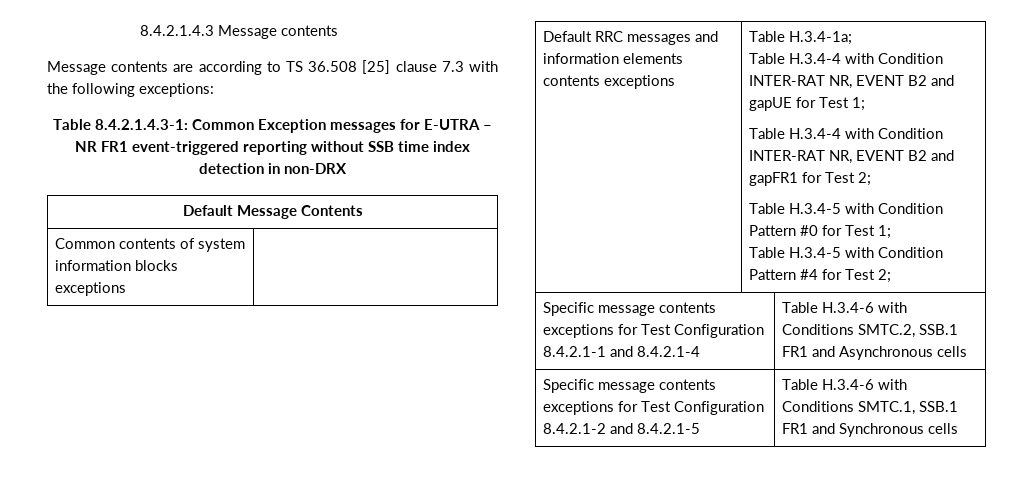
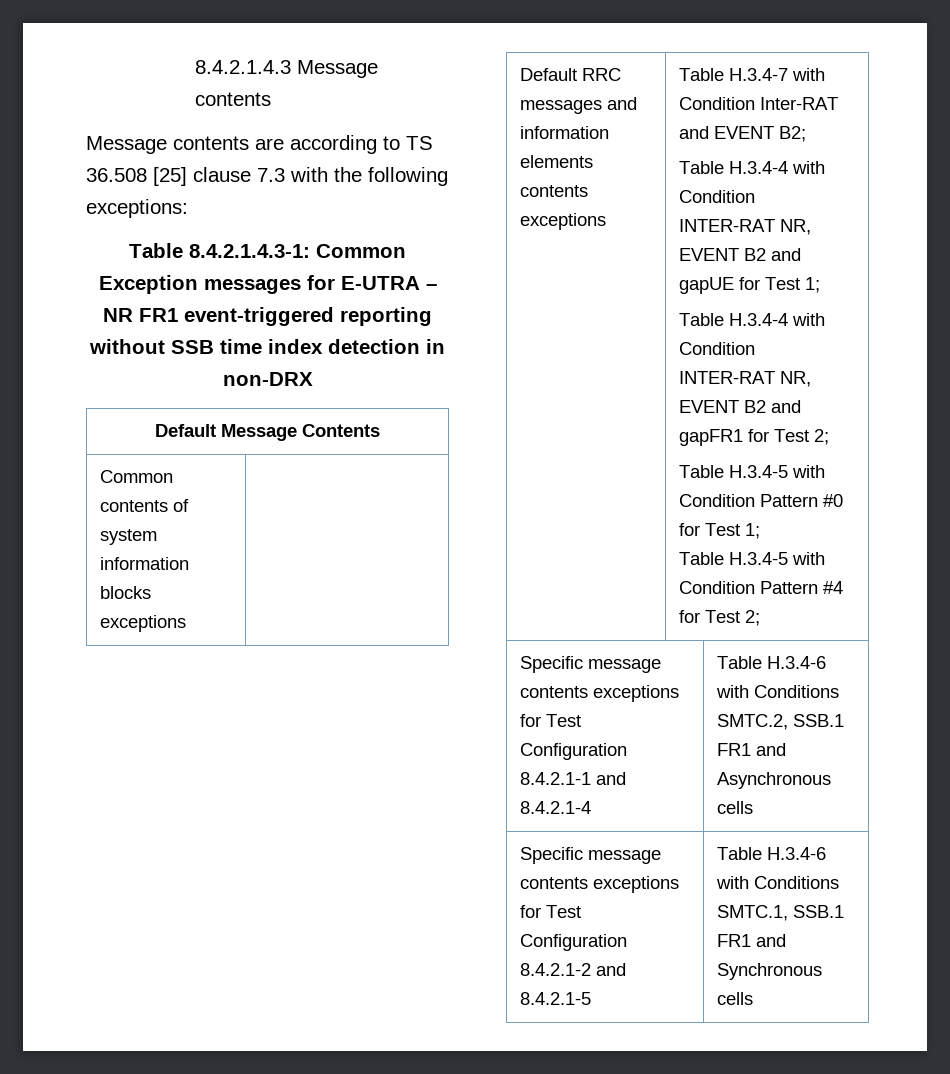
[789,31,853,45] H.3.4-1a; -> [728,68,825,81] [678,97,838,110] [678,126,806,142] H.3.4-7 with Condition Inter-RAT and EVENT B2;

